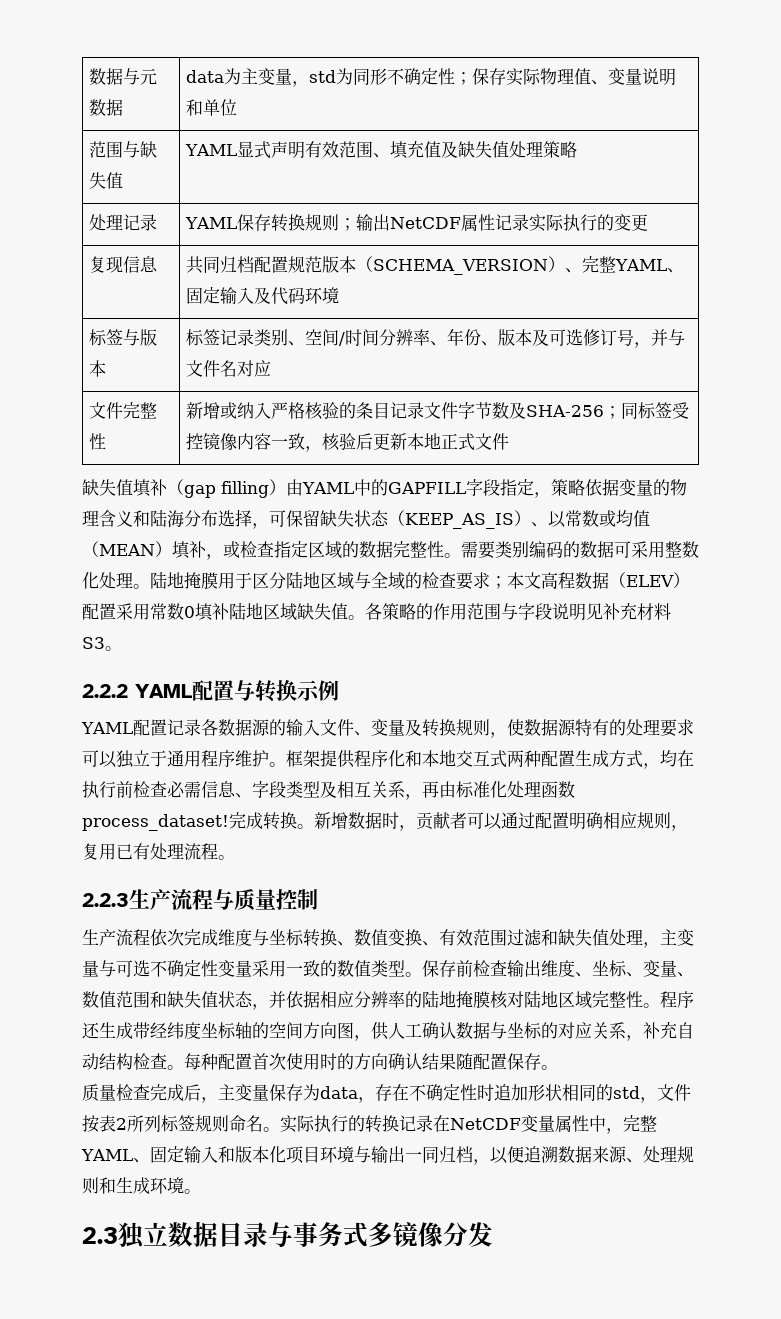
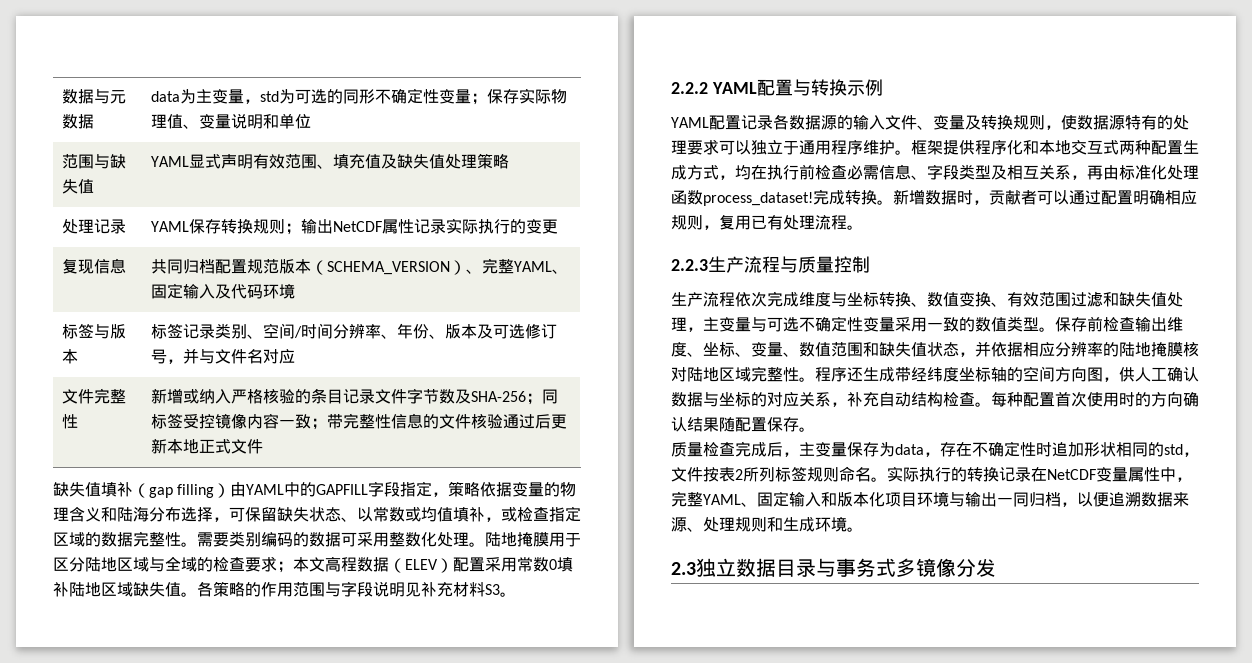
(354, 76) none -> [294,89,343,104] 可选的
(456, 76) none -> [438,89,471,104] 变量
[305,433,357,452] ，核验 -> [310,413,535,430] ；带完整性信息的文件核验通过
[388,510,531,529] （KEEP_AS_IS） -> (341, 514) none
[82,541,172,557] （MEAN） -> (453, 514) none

